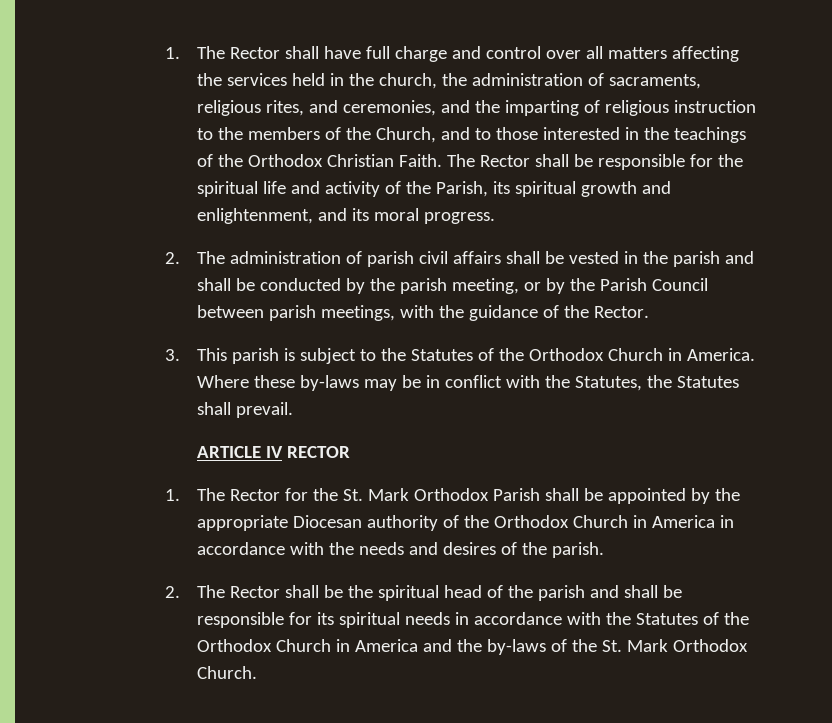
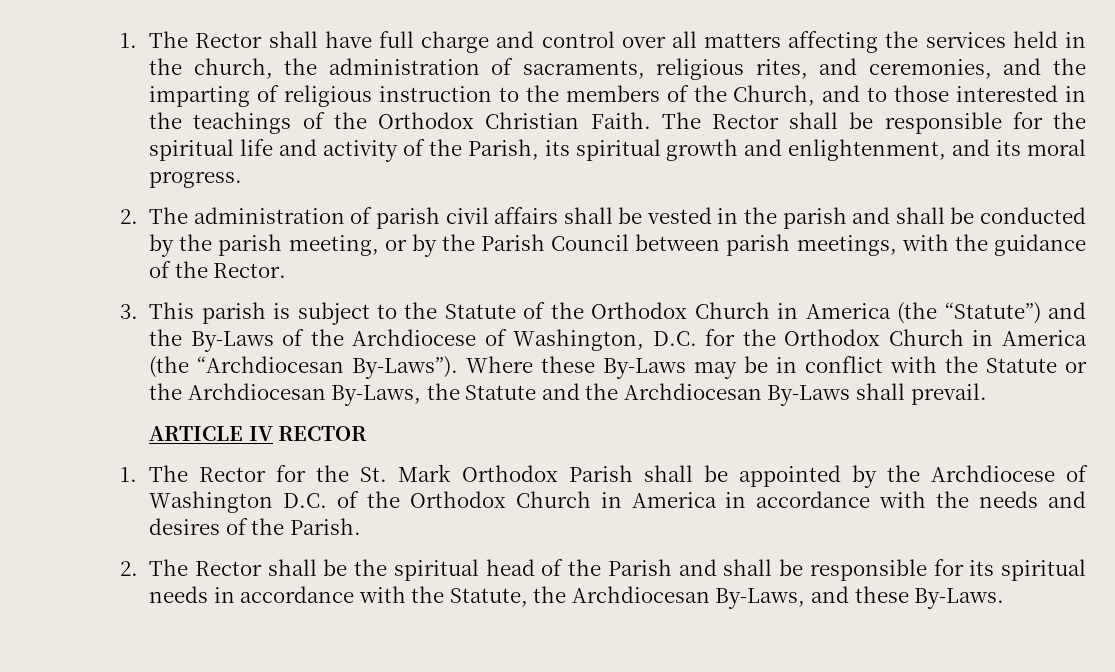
[410,348,755,361] Statutes of the Orthodox Church in America. -> [444,302,1087,324] [149,329,1088,352] [149,356,459,379] Statute of the Orthodox Church in America (the “Statute”) and the By-Laws of the Archdiocese of Washington, D.C. for the Orthodox Church in America (the “Archdiocesan By-Laws”).
[299,375,359,391] by-laws -> [603,358,687,379] By-Laws
[574,375,739,391] Statutes, the Statutes -> [986,358,1088,373] [149,383,851,406] Statute or the Archdiocesan By-Laws, the Statute and the Archdiocesan By-Laws
[196,515,438,531] appropriate Diocesan authority -> [930,465,1088,482] [149,491,328,513] Archdiocese of Washington D.C.
[551,542,604,558] parish. -> [289,518,361,535] Parish.
[537,585,585,601] parish -> [607,559,672,576] Parish
[635,612,749,625] [196,639,748,655] [196,666,257,679] Statutes of the Orthodox Church in America and the by-laws of the St. Mark Orthodox Church. -> [449,586,1005,609] Statute, the Archdiocesan By-Laws, and these By-Laws.

